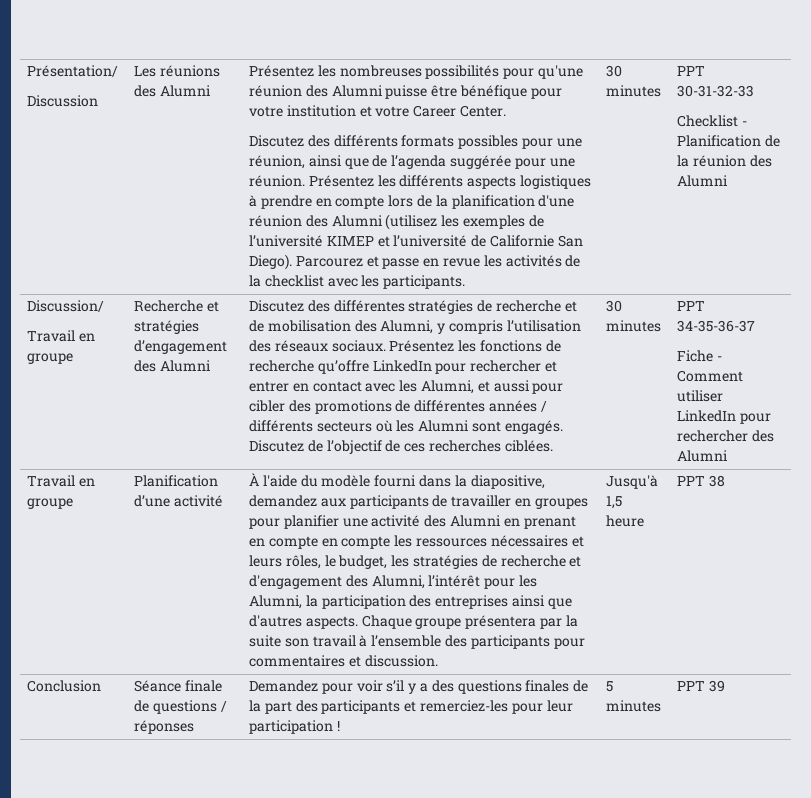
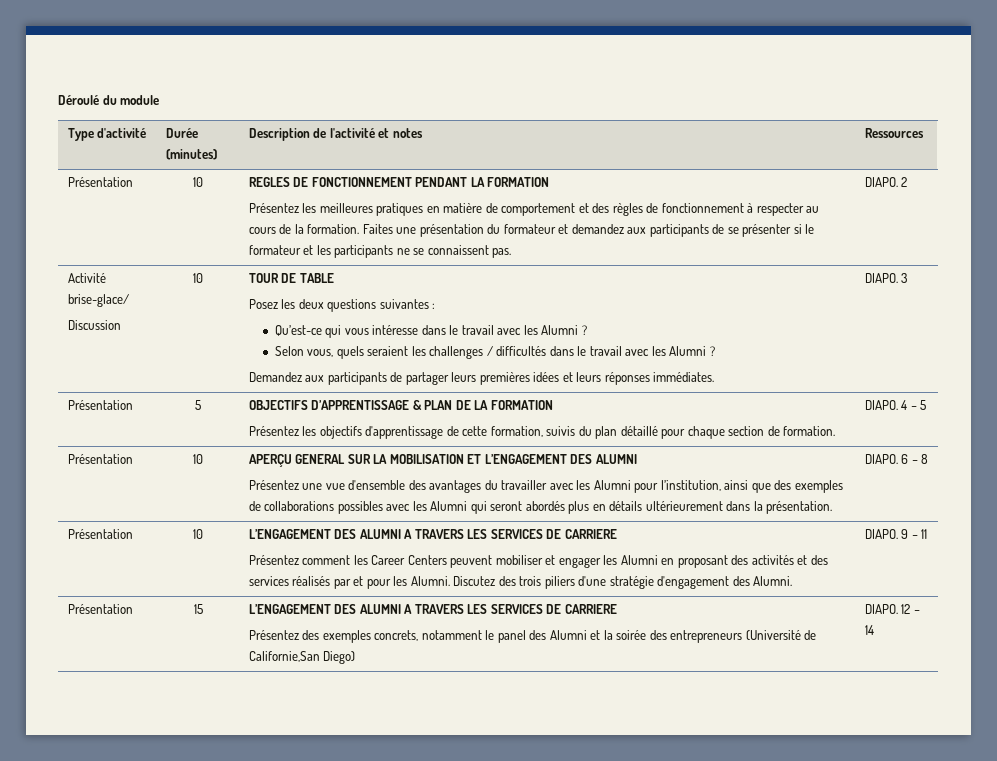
[27,65,119,77] [27,95,99,107] [134,65,220,77] [134,85,211,97] [249,65,584,79] [249,85,562,99] [249,105,507,117] [249,135,582,149] [249,155,575,169] [249,175,592,189] [249,195,575,209] [249,214,544,230] [249,235,583,247] [249,254,581,270] [249,275,466,289] [606,65,623,77] [606,85,662,97] [677,66,706,76] [677,85,755,97] [677,115,747,127] [677,135,780,147] [677,155,772,167] [677,175,729,187] [27,300,105,312] [27,330,95,342] [27,353,74,364] [134,300,219,312] [134,320,200,334] [134,340,228,354] [134,360,211,372] [249,300,577,314] [249,320,581,334] [249,340,561,352] [249,360,558,374] [249,380,564,394] [249,400,547,414] [249,420,563,434] [249,440,553,454] [606,300,623,312] [606,320,662,332] [677,301,706,311] [677,320,756,332] [677,350,722,362] [677,370,744,382] [677,390,724,402] [677,410,771,424] [677,430,774,442] [677,450,729,462] [27,475,95,487] [27,498,74,509] [134,475,219,487] [134,495,223,507] [249,473,545,489] [249,495,588,509] [249,515,576,529] [249,535,584,549] [249,555,582,569] [249,575,538,589] [249,595,572,609] [249,615,578,629] [249,635,585,649] [249,655,438,667] [606,475,659,489] [606,496,623,509] [606,515,645,527] [677,475,725,487] [27,680,102,692] [134,680,222,692] [134,700,227,714] [134,720,195,734] [249,680,589,694] [249,700,573,714] [249,720,340,734] [606,681,614,692] [606,700,662,712] [677,680,725,692] Présentation/ // Discussion | Les réunions des Alumni | Présentez les nombreuses possibilités pour qu'une réunion des Alumni puisse être bénéfique pour votre institution et votre Career Center. // Discutez des différents formats possibles pour une réunion, ainsi que de l’agenda suggérée pour une réunion. Présentez les différents aspects logistiques à prendre en compte lors de la planification d'une réunion des Alumni (utilisez les exemples de l’université KIMEP et l’université de Californie San Diego). Parcourez et passe en revue les activités de la checklist avec les participants. | 30 minutes | PPT 30-31-32-33 // Checklist - Planification de la réunion des Alumni // Discussion/ // Travail en groupe | Recherche et stratégies d’engagement des Alumni | Discutez des différentes stratégies de recherche et de mobilisation des Alumni, y compris l’utilisation des réseaux sociaux. Présentez les fonctions de recherche qu’offre LinkedIn pour rechercher et entrer en contact avec les Alumni, et aussi pour cibler des promotions de différentes années / différents secteurs où les Alumni sont engagés. Discutez de l’objectif de ces recherches ciblées. | 30 minutes | PPT 34-35-36-37 // Fiche - Comment utiliser LinkedIn pour rechercher des Alumni // Travail en groupe | Planification d’une activité | À l'aide du modèle fourni dans la diapositive, demandez aux participants de travailler en groupes pour planifier une activité des Alumni en prenant en compte en compte les ressources nécessaires et leurs rôles, le budget, les stratégies de recherche et d'engagement des Alumni, l’intérêt pour les Alumni, la participation des entreprises ainsi que d'autres aspects. Chaque groupe présentera par la suite son travail à l’ensemble des participants pour commentaires et discussion. | Jusqu'à 1,5 heure | PPT 38 // Conclusion | Séance finale de questions / réponses | Demandez pour voir s’il y a des questions finales de la part des participants et remerciez-les pour leur participation ! | 5 minutes | PPT 39 -> [58,95,160,105] [67,128,147,141] [165,128,198,138] [165,149,217,160] [248,128,423,141] [864,128,924,138] [67,177,133,187] [193,177,203,187] [248,177,550,187] [248,203,820,216] [248,224,815,237] [248,245,512,258] [864,177,908,187] [67,273,106,283] [67,294,129,307] [67,320,121,330] [193,273,203,283] [248,273,334,283] [248,299,436,312] [274,325,587,338] [274,346,715,359] [248,372,715,385] [864,273,908,283] [67,400,133,410] [195,400,201,410] [248,400,553,410] [248,426,836,439] [864,400,927,410] [67,454,133,464] [193,454,203,464] [248,454,637,467] [248,480,843,493] [248,501,833,514] [864,454,929,464] [67,529,133,539] [193,529,203,539] [248,529,617,539] [248,555,828,568] [248,576,793,589] [864,529,928,539] [67,604,133,614] [193,604,203,614] [248,604,617,614] [248,630,817,643] [248,651,356,664] [864,604,920,614] [864,625,874,635] Déroulé du module // Type d'activité | Durée (minutes) | Description de l'activité et notes | Ressources // Présentation | 10 | REGLES DE FONCTIONNEMENT PENDANT LA FORMATION // Présentez les meilleures pratiques en matière de comportement et des règles de fonctionnement à respecter au cours de la formation. Faites une présentation du formateur et demandez aux participants de se présenter si le formateur et les participants ne se connaissent pas. | DIAPO. 2 // Activité brise-glace/ // Discussion | 10 | TOUR DE TABLE // Posez les deux questions suivantes : // Qu’est-ce qui vous intéresse dans le travail avec les Alumni ? // Selon vous, quels seraient les challenges / difficultés dans le travail avec les Alumni ? // Demandez aux participants de partager leurs premières idées et leurs réponses immédiates. | DIAPO. 3 // Présentation | 5 | OBJECTIFS D’APPRENTISSAGE & PLAN DE LA FORMATION // Présentez les objectifs d'apprentissage de cette formation, suivis du plan détaillé pour chaque section de formation. | DIAPO. 4 – 5 // Présentation | 10 | APERÇU GENERAL SUR LA MOBILISATION ET L’ENGAGEMENT DES ALUMNI // Présentez une vue d'ensemble des avantages du travailler avec les Alumni pour l’institution, ainsi que des exemples de collaborations possibles avec les Alumni qui seront abordés plus en détails ultérieurement dans la présentation. | DIAPO. 6 – 8 // Présentation | 10 | L’ENGAGEMENT DES ALUMNI A TRAVERS LES SERVICES DE CARRIERE // Présentez comment les Career Centers peuvent mobiliser et engager les Alumni en proposant des activités et des services réalisés par et pour les Alumni. Discutez des trois piliers d'une stratégie d'engagement des Alumni. | DIAPO. 9 – 11 // Présentation | 15 | L’ENGAGEMENT DES ALUMNI A TRAVERS LES SERVICES DE CARRIERE // Présentez des exemples concrets, notamment le panel des Alumni et la soirée des entrepreneurs (Université de Californie,San Diego) | DIAPO. 12 – 14

